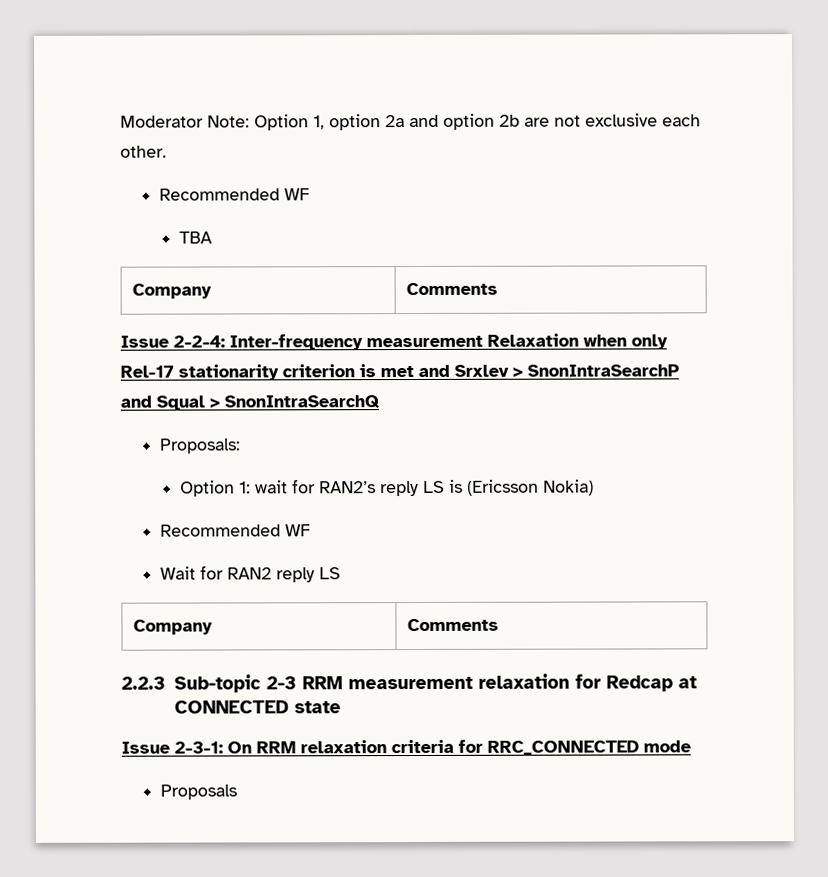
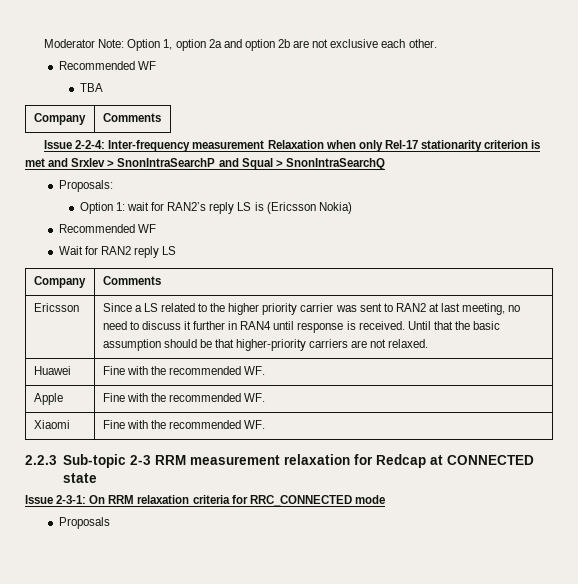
(499, 625) none -> [33,303,79,312] [102,303,521,315] [102,321,501,333] [102,339,429,351] [33,366,71,375] [102,366,266,375] [33,393,63,405] [102,393,266,402] [33,420,70,429] [102,420,266,429] // Ericsson | Since a LS related to the higher priority carrier was sent to RAN2 at last meeting, no need to discuss it further in RAN4 until response is received. Until that the basic assumption should be that higher-priority carriers are not relaxed. // Huawei | Fine with the recommended WF. // Apple | Fine with the recommended WF. // Xiaomi | Fine with the recommended WF.

